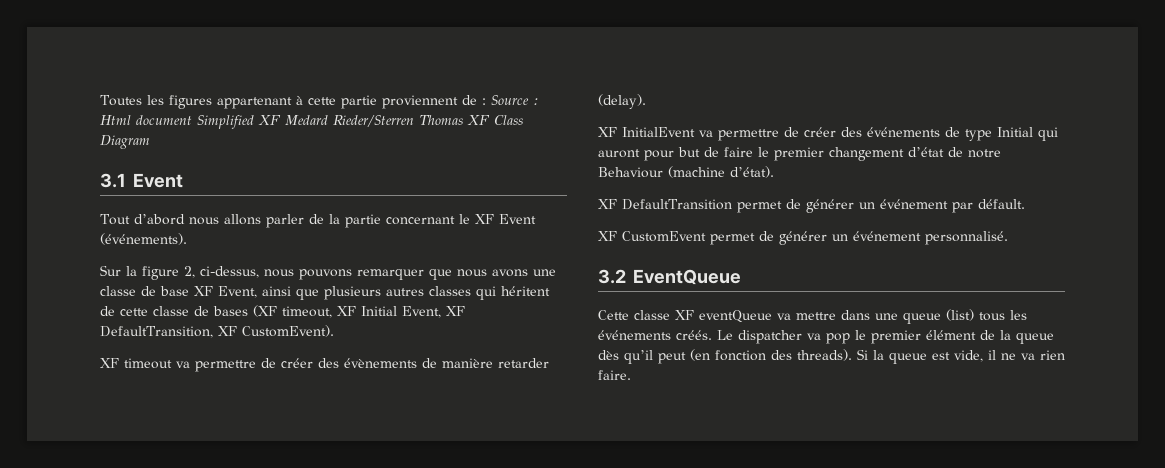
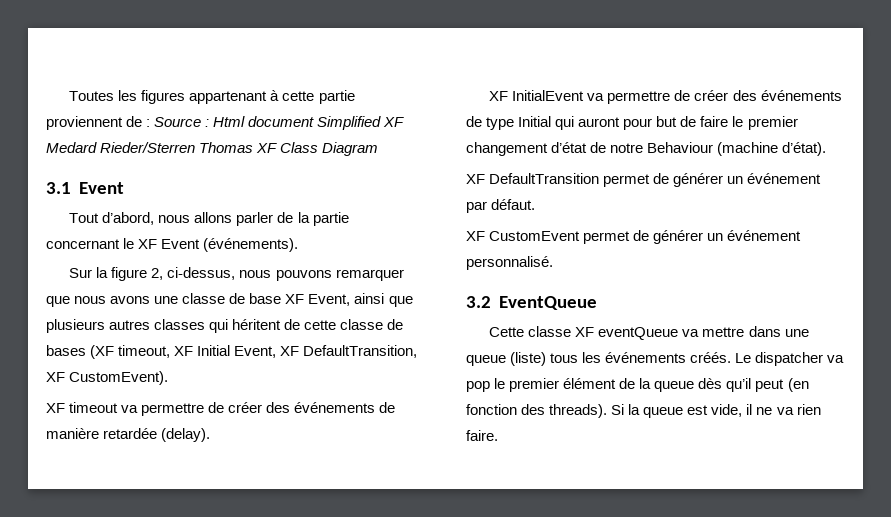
[133,214,185,225] d’abord -> [102,212,155,225] d’abord,
[344,358,417,368] évènements -> [294,402,376,413] événements
[498,358,549,368] retarder -> [103,428,158,439] retardée
[977,199,1025,209] défault. -> [491,199,536,210] défaut.
[946,309,974,321] (list) -> [510,352,547,366] (liste)

